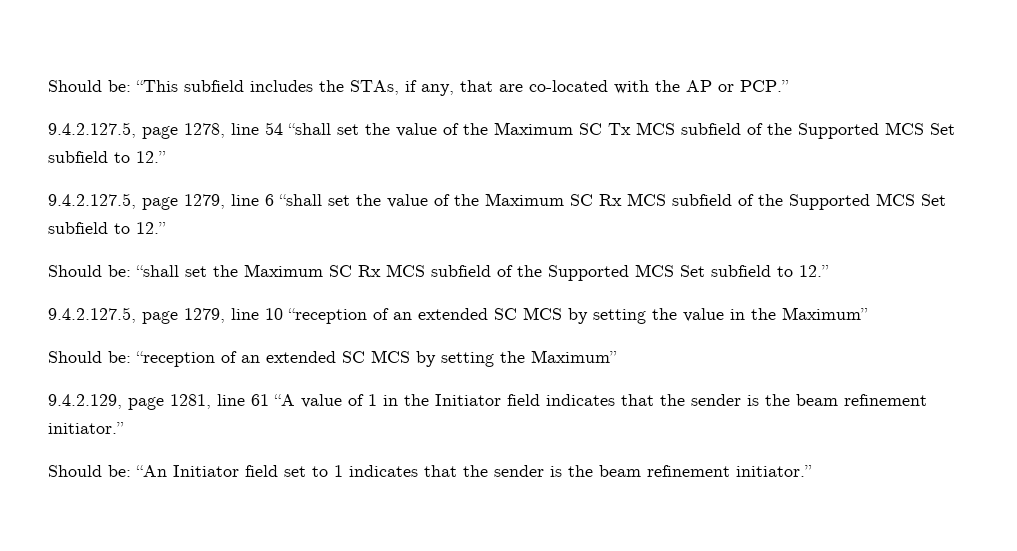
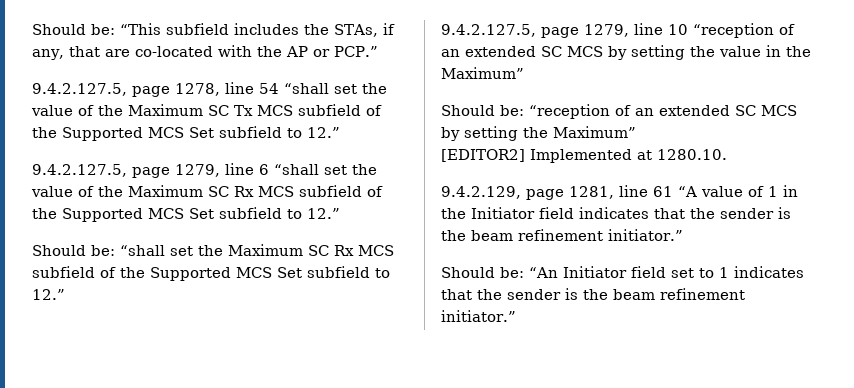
(617, 356) none -> [441,149,727,163] // [EDITOR2] Implemented at 1280.10.

